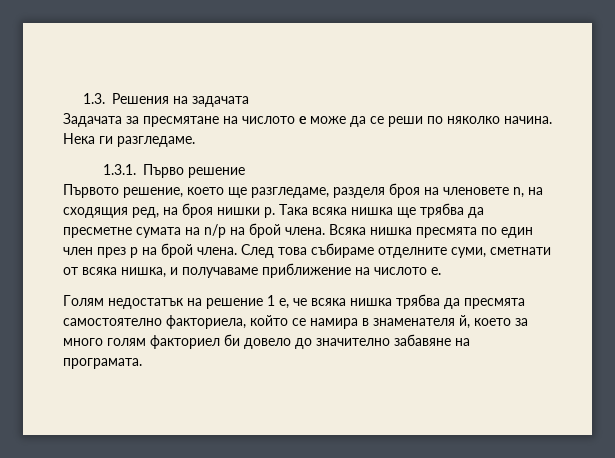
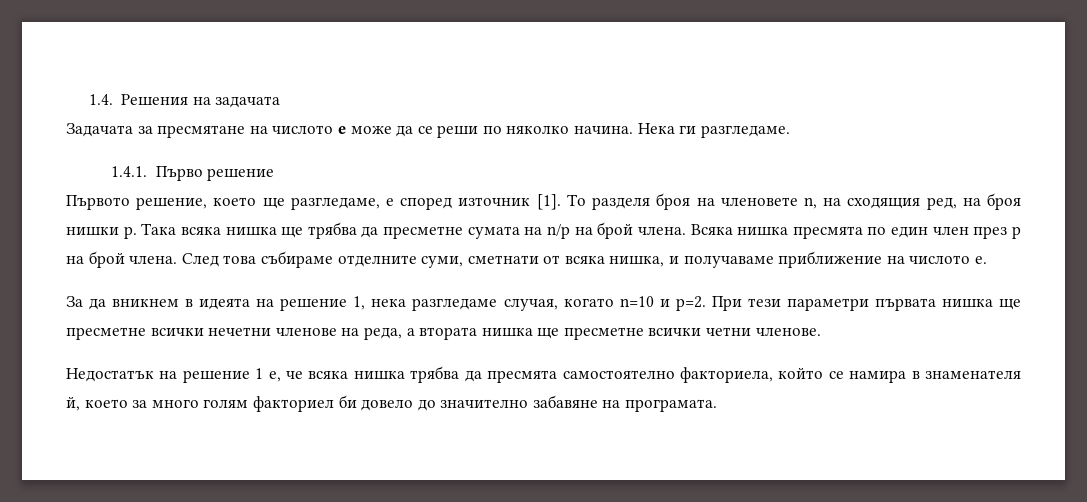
[83,93,106,104] 1.3. -> [88,94,113,105] 1.4.
[103,164,137,175] 1.3.1. -> [111,166,148,177] 1.4.1.
(329, 192) none -> [386,194,586,210] е според източник [1]. То
[63,295,184,309] Голям недостатък -> [66,296,1021,311] [66,327,821,340] [66,368,154,382] За да вникнем в идеята на решение 1, нека разгледаме случая, когато n=10 и p=2. При тези параметри първата нишка ще пресметне всички нечетни членове на реда, а втората нишка ще пресметне всички четни членове. // Недостатък

